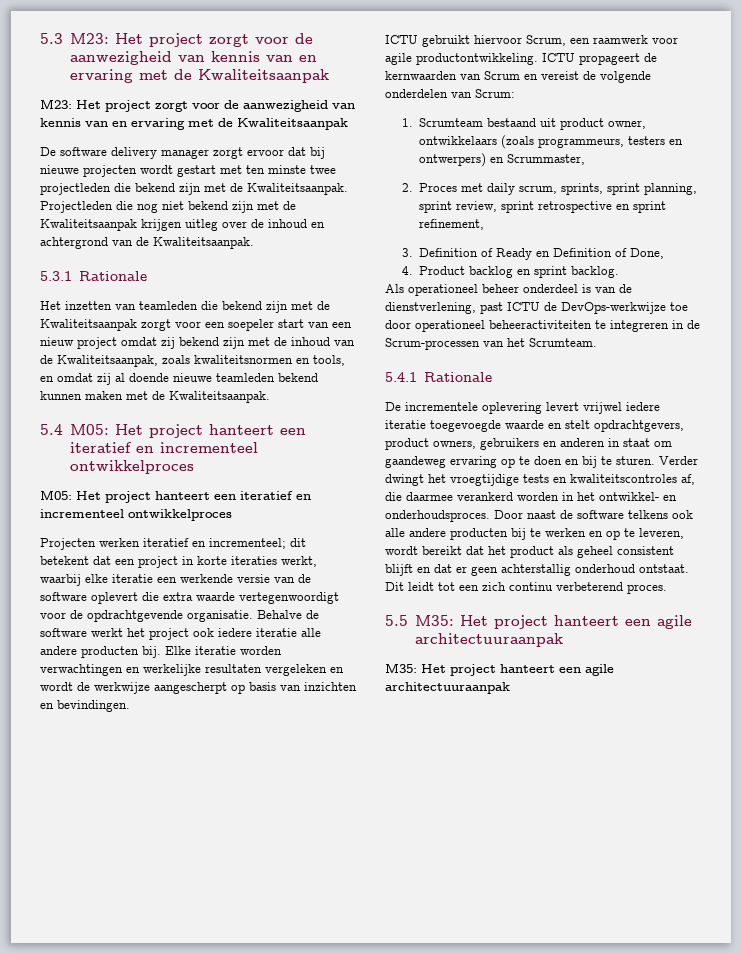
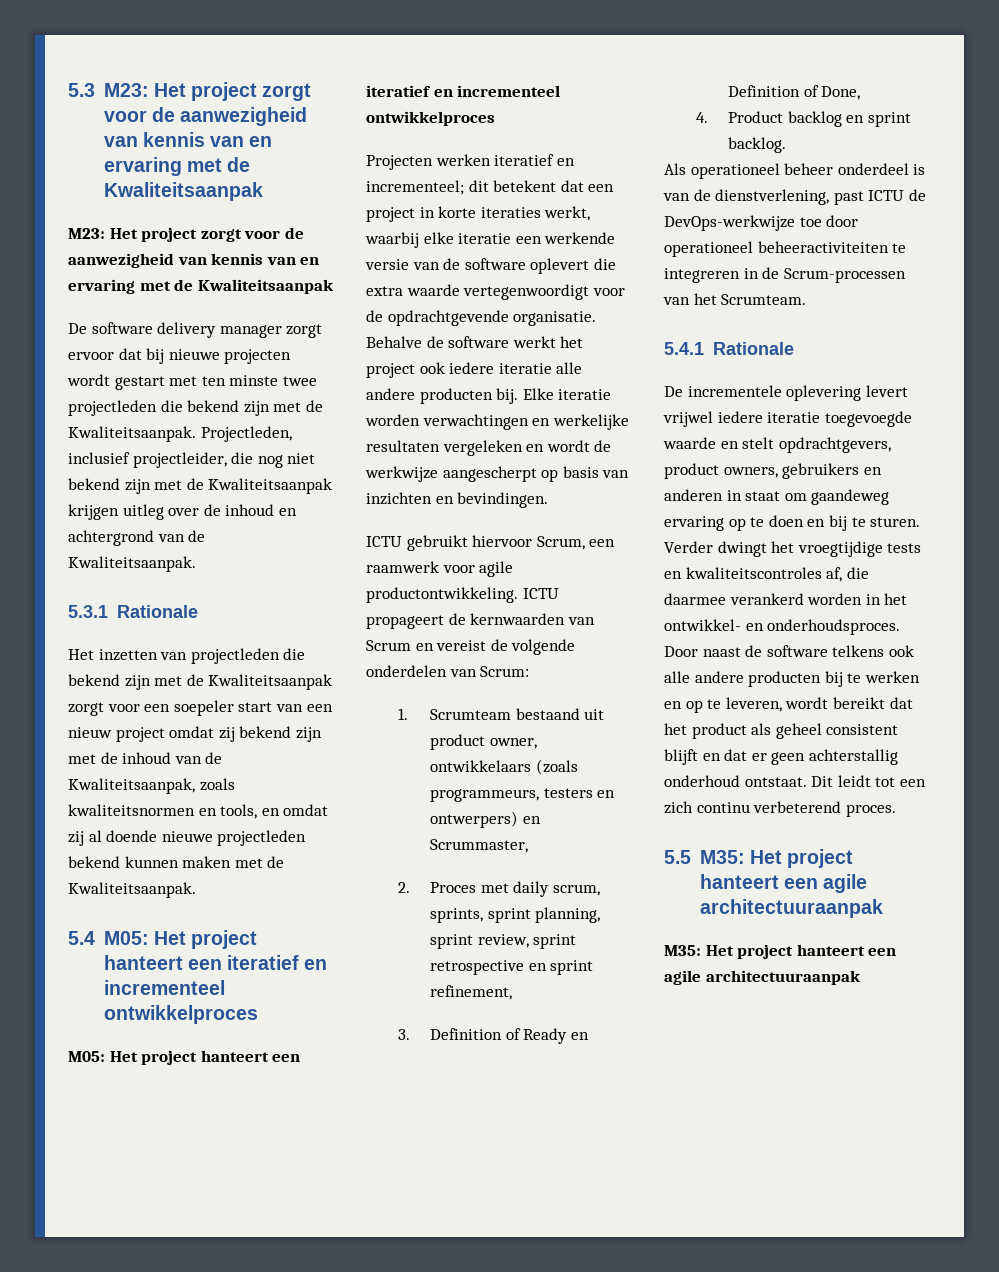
[40,201,113,213] Projectleden -> [200,426,292,442] [68,452,227,468] Projectleden, inclusief projectleider,
[139,301,198,310] teamleden -> [190,648,280,664] projectleden
[216,373,275,382] teamleden -> [217,830,307,846] projectleden

